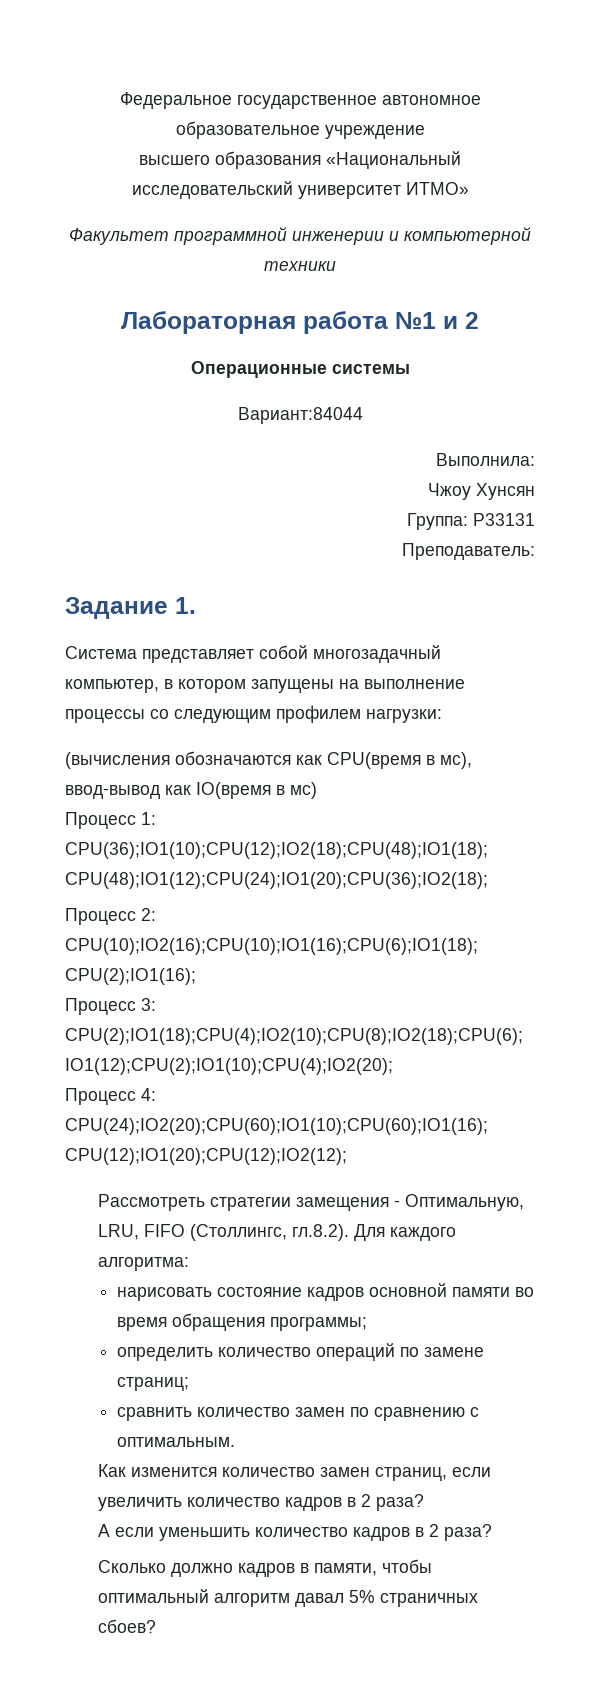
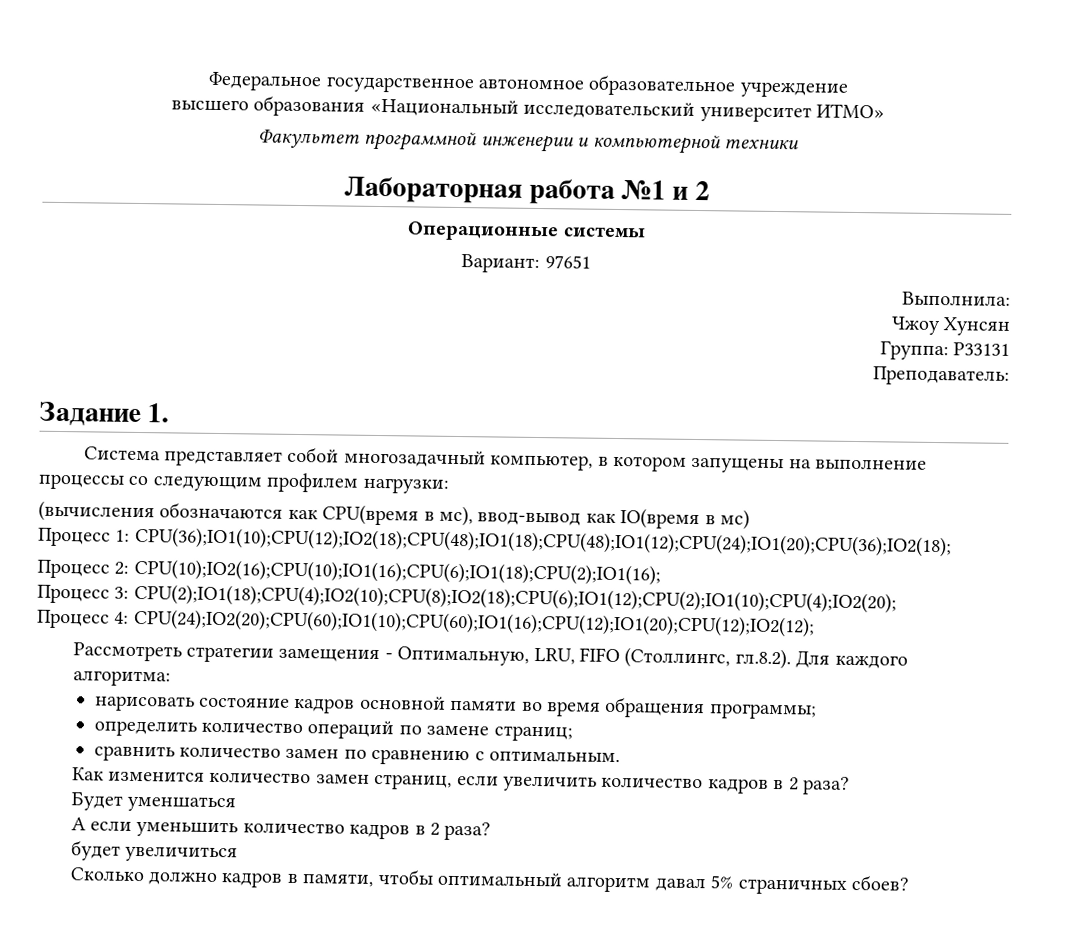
[237,407,363,424] Вариант:84044 -> [461,254,591,274] Вариант: 97651
(424, 1502) none -> [70,791,237,813] // Будет уменшаться
(492, 1532) none -> [70,840,239,863] // будет увеличиться

